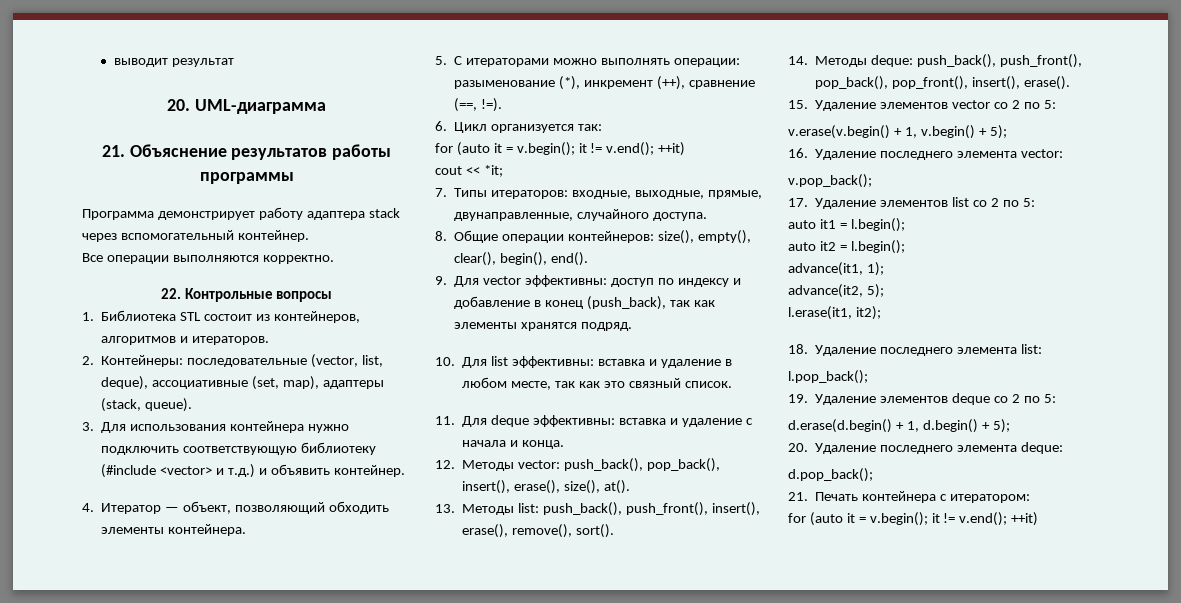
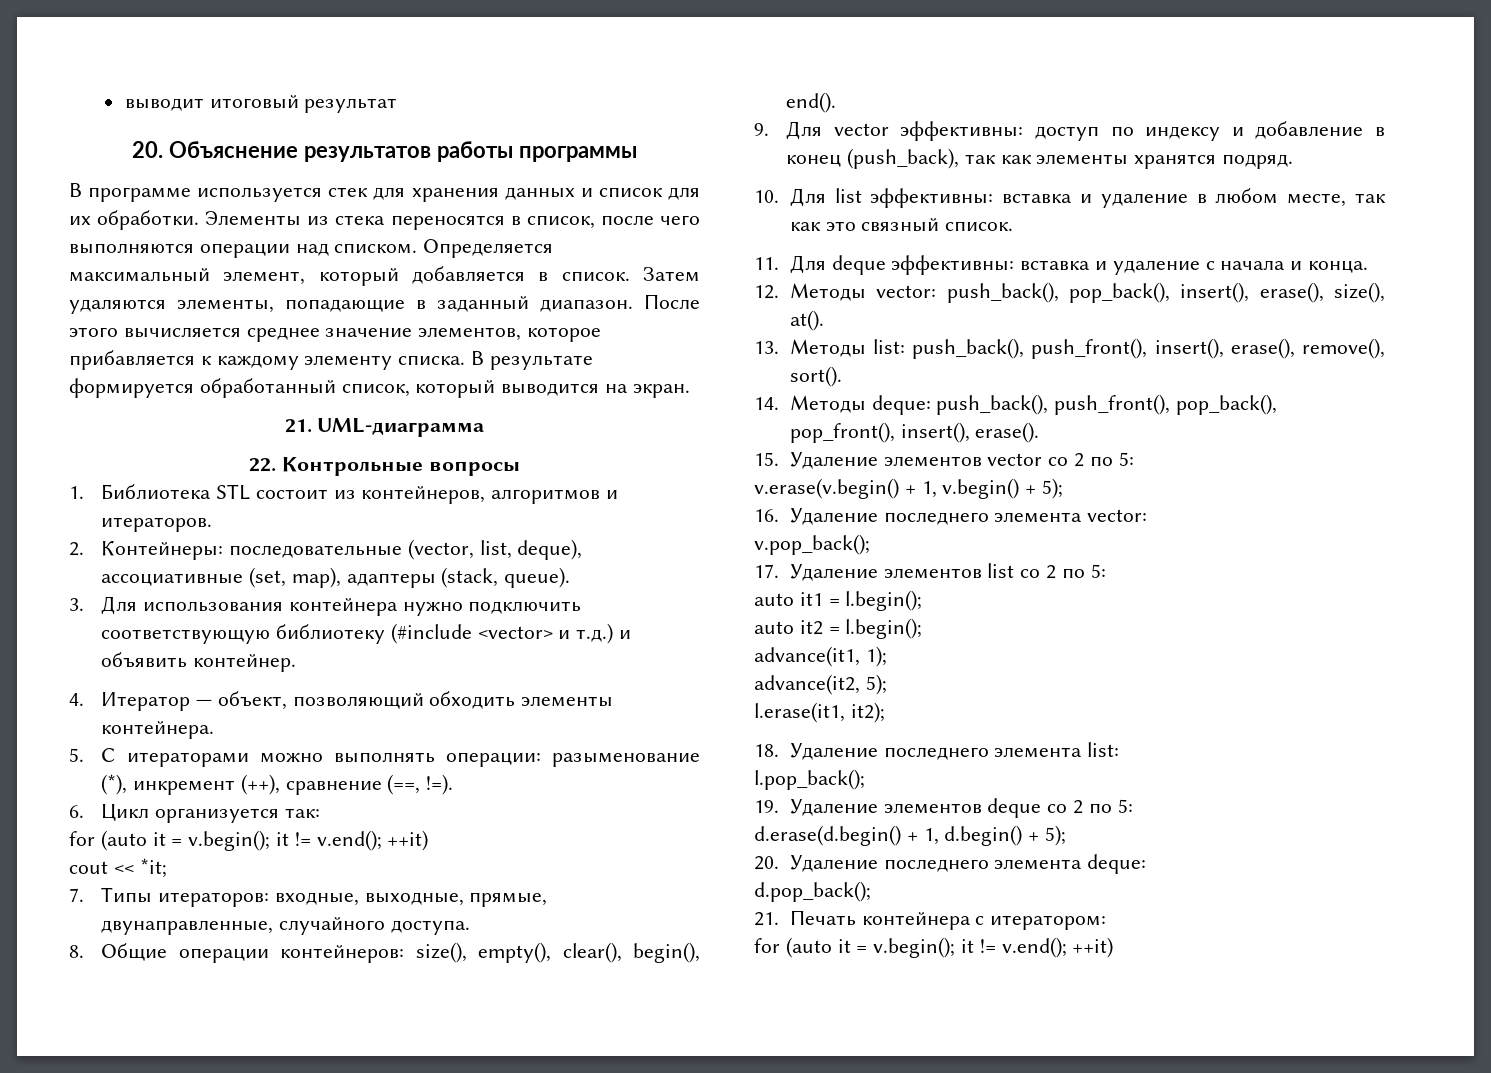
(169, 62) none -> [209,95,299,109] итоговый
[194,99,326,114] [101,145,125,157] UML-диаграмма // 21. -> (164, 149) none
[82,207,400,220] [82,230,309,242] [82,253,334,264] Программа демонстрирует работу адаптера stack через вспомогательный контейнер. // Все операции выполняются корректно. -> [69,183,700,202] [69,210,700,230] [69,239,554,258] [69,266,700,286] [69,294,700,314] [69,327,602,342] [69,350,593,370] [69,378,690,398] [284,418,485,437] В программе используется стек для хранения данных и список для их обработки. Элементы из стека переносятся в список, после чего выполняются операции над списком. Определяется максимальный элемент, который добавляется в список. Затем удаляются элементы, попадающие в заданный диапазон. После этого вычисляется среднее значение элементов, которое прибавляется к каждому элементу списка. В результате формируется обработанный список, который выводится на экран. // 21. UML-диаграмма

